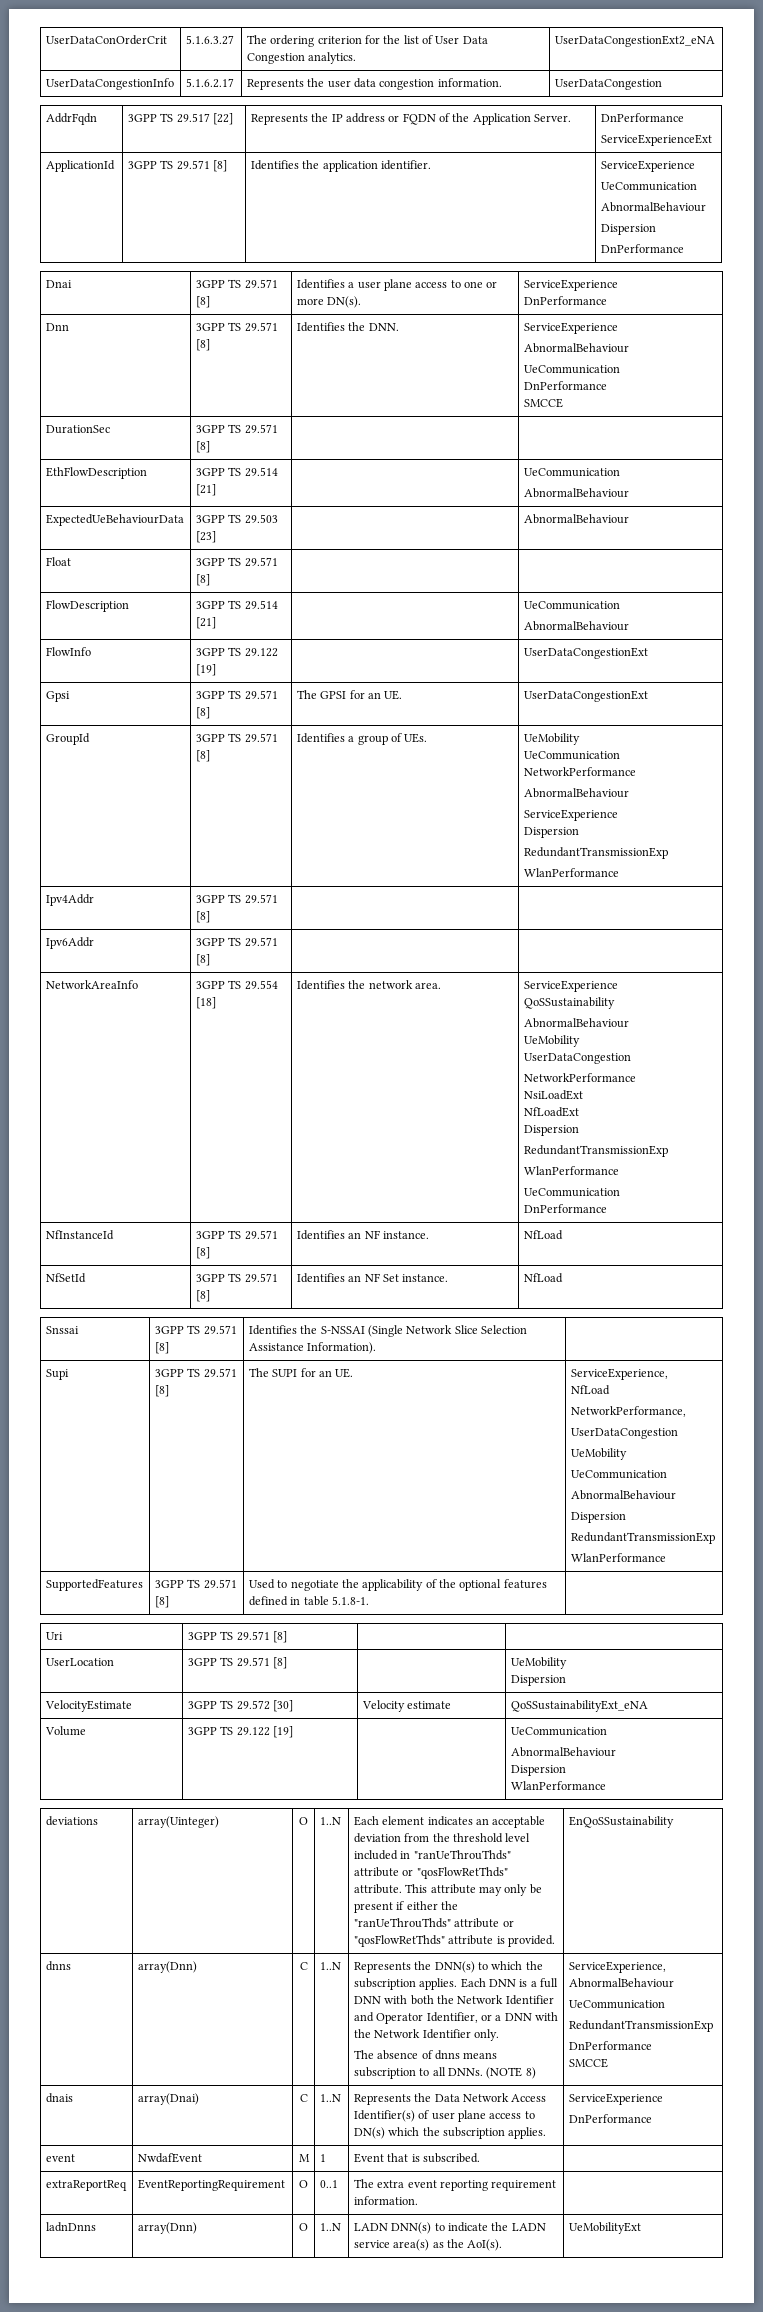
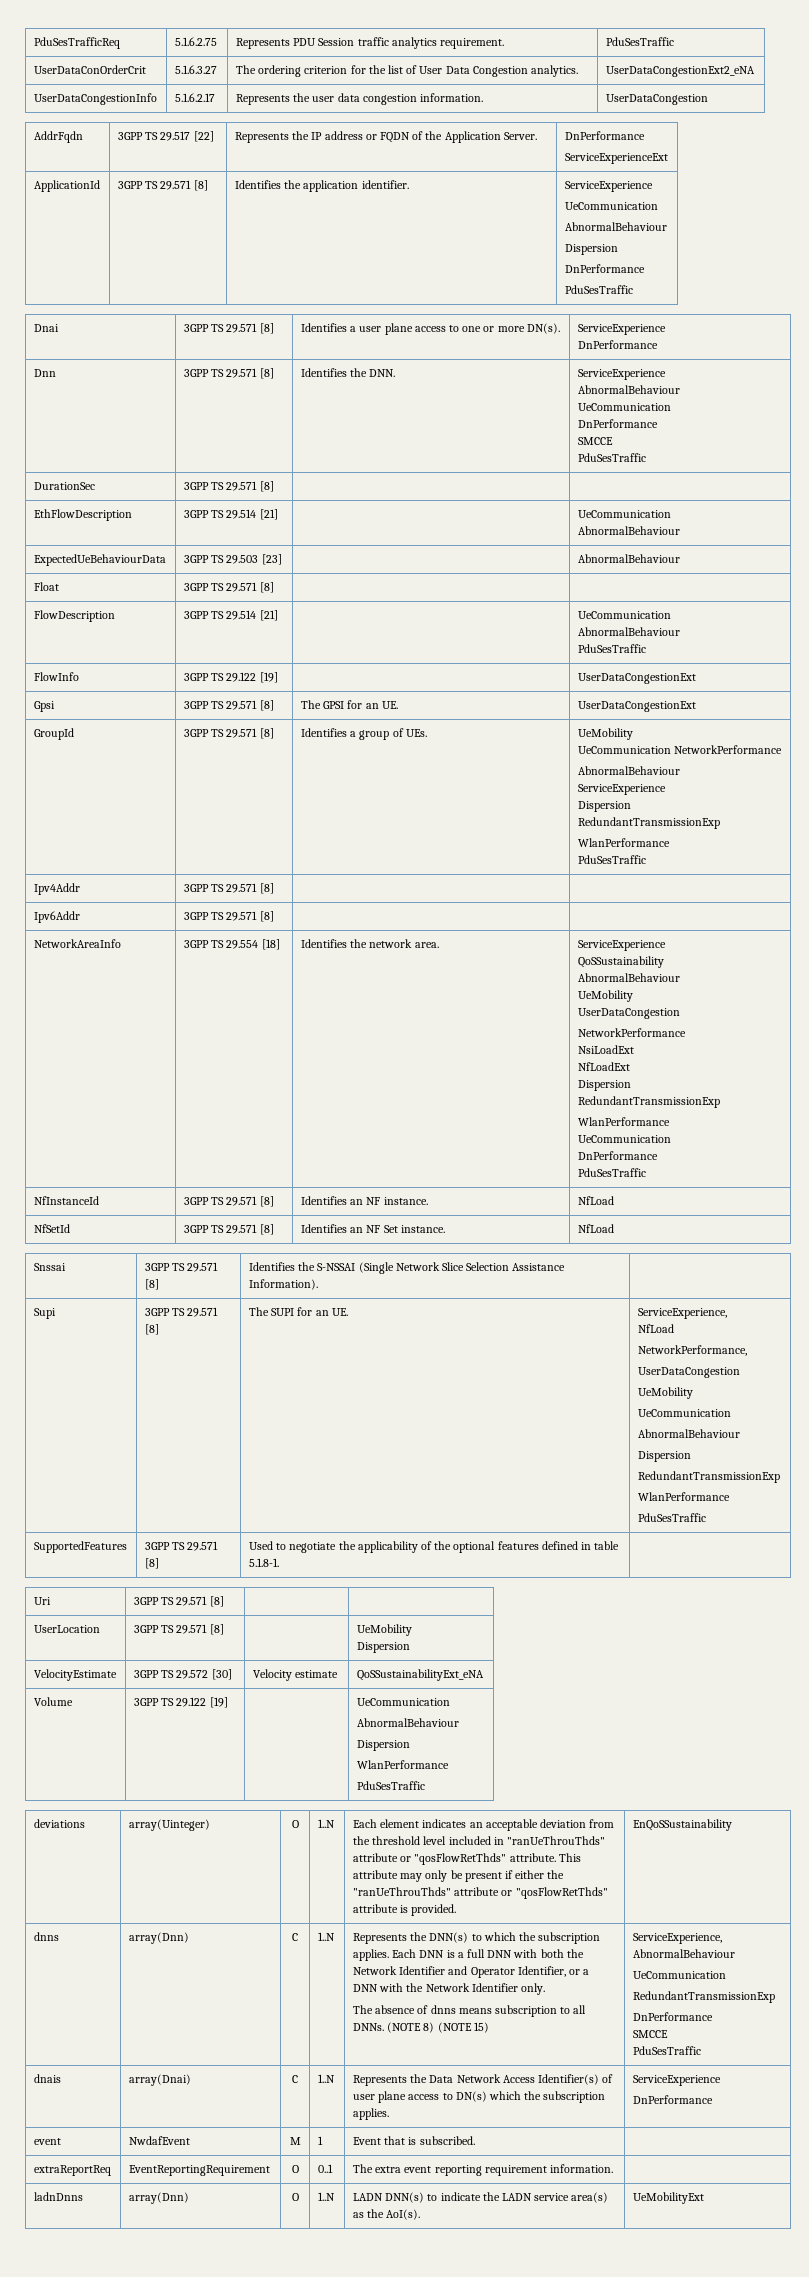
(45, 40) none -> [33,37,120,49] [174,37,217,46] [235,37,505,49] [605,37,674,46] PduSesTrafficReq | 5.1.6.2.75 | Represents PDU Session traffic analytics requirement. | PduSesTraffic //
(684, 248) none -> [564,285,633,294] // PduSesTraffic
(563, 403) none -> [577,453,646,462] // PduSesTraffic
(629, 626) none -> [577,644,646,653] // PduSesTraffic
(619, 872) none -> [577,855,646,864] // PduSesTraffic
(607, 1208) none -> [577,1168,646,1177] // PduSesTraffic
(666, 1557) none -> [637,1513,706,1522] // PduSesTraffic
(606, 1785) none -> [356,1781,425,1790] // PduSesTraffic
(536, 2073) none -> [437,2022,489,2033] (NOTE 15)
(608, 2063) none -> [632,2046,701,2055] // PduSesTraffic

